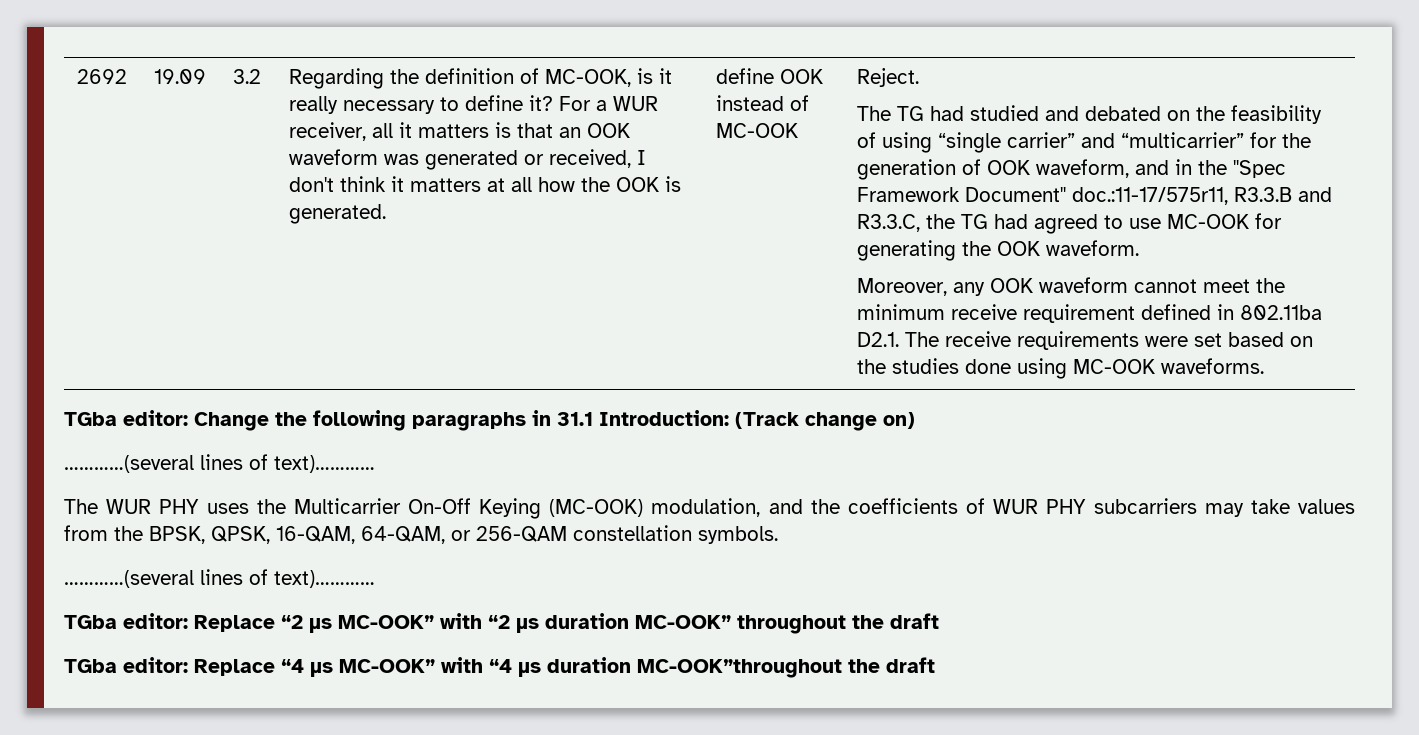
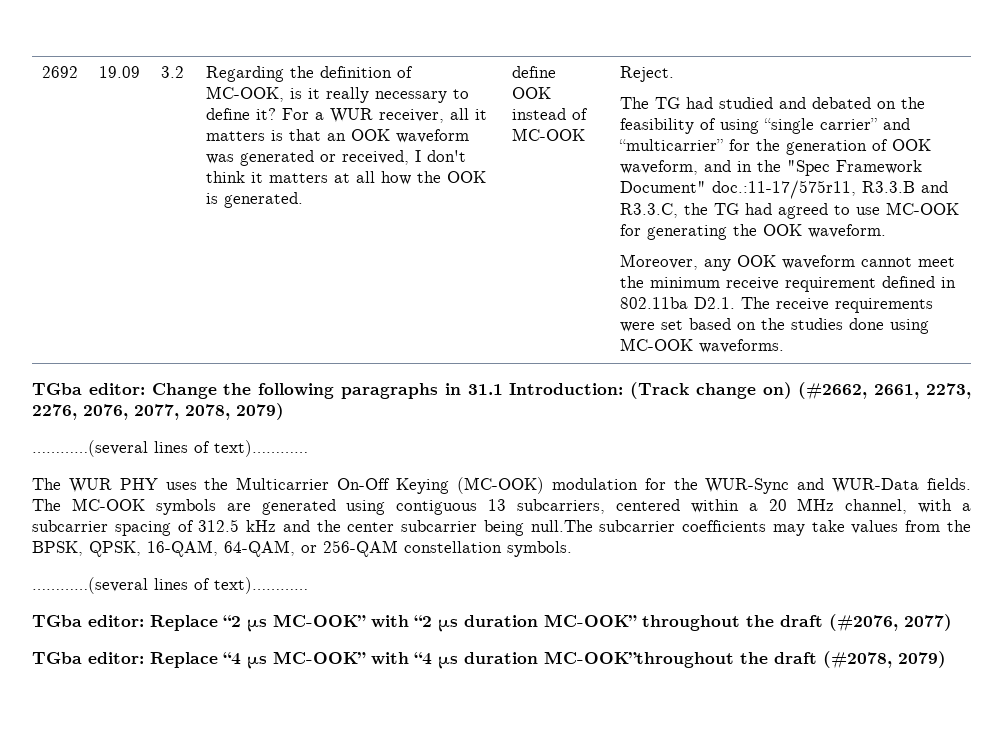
(915, 420) none -> [798,382,972,400] [32,403,284,420] (#2662, 2661, 2273, 2276, 2076, 2077, 2078, 2079)
[651,498,1197,517] modulation, and the coefficients of WUR PHY subcarriers -> [551,478,972,494] [32,498,971,515] [32,519,767,536] modulation for the WUR-Sync and WUR-Data fields. The MC-OOK symbols are generated using contiguous 13 subcarriers, centered within a 20 MHz channel, with a subcarrier spacing of 312.5 kHz and the center subcarrier being null.The subcarrier coefficients
(939, 621) none -> [829,614,952,632] (#2076, 2077)
(935, 665) none -> [823,651,946,669] (#2078, 2079)

